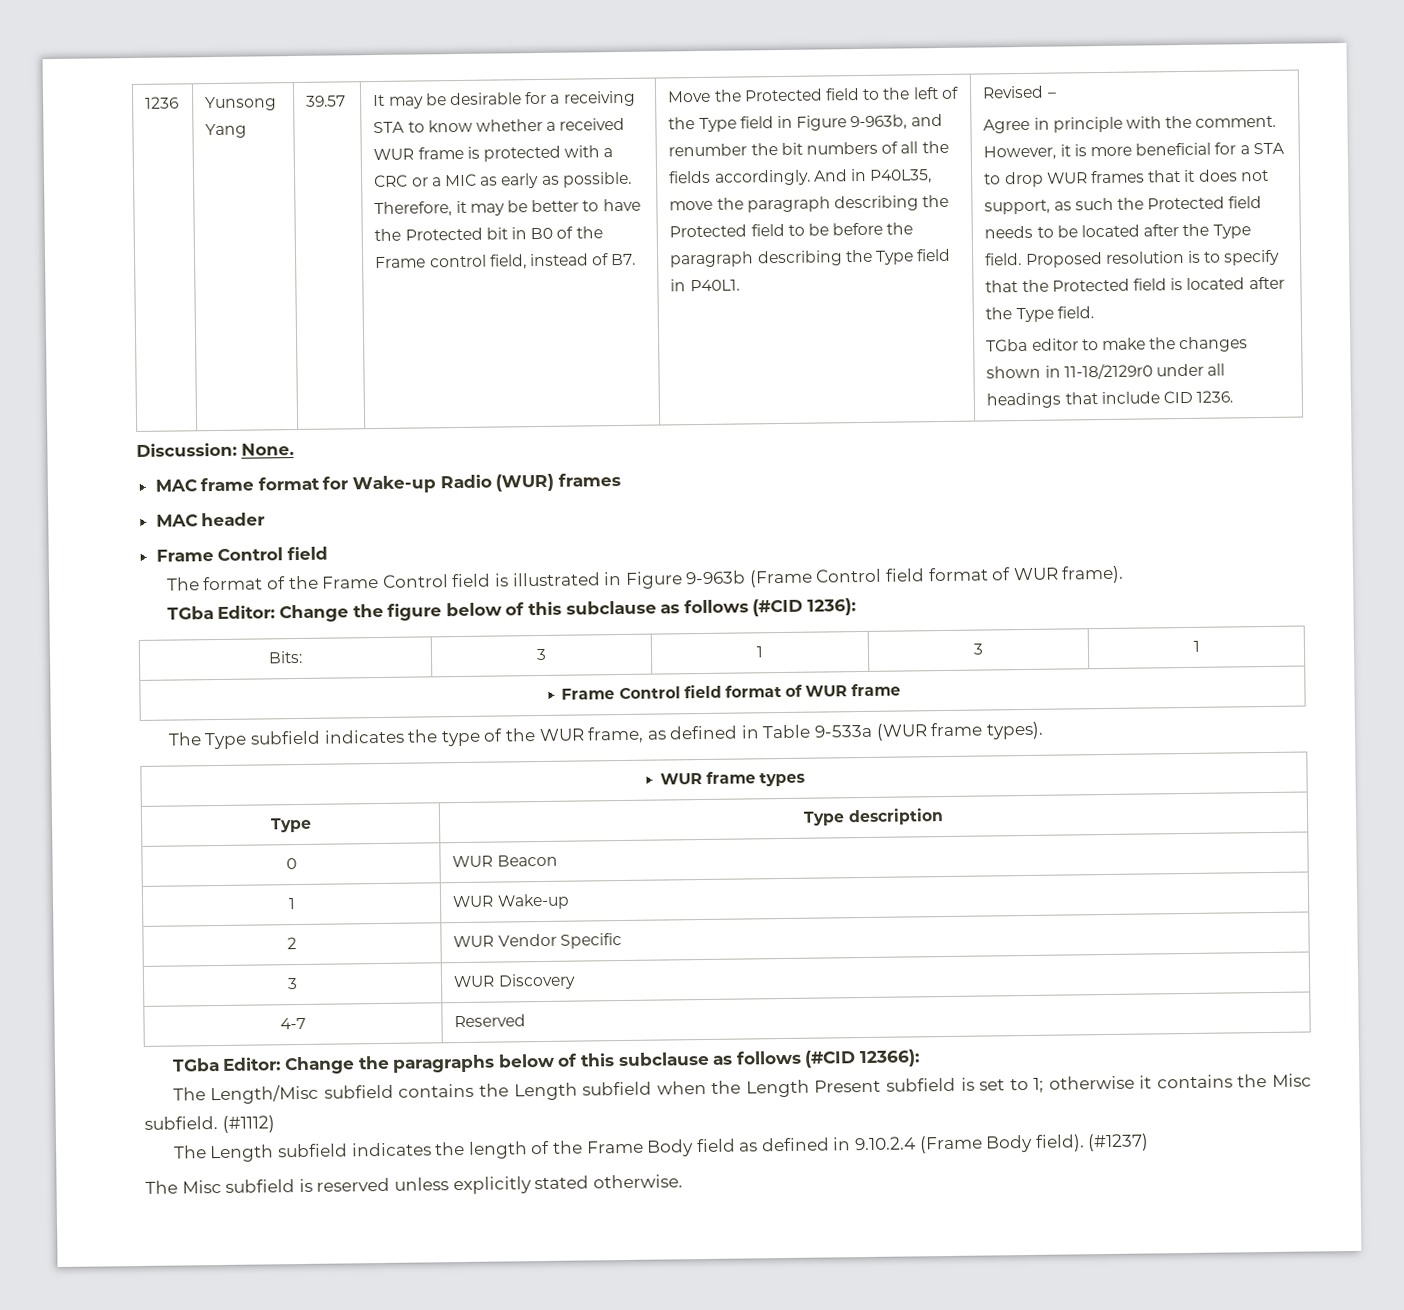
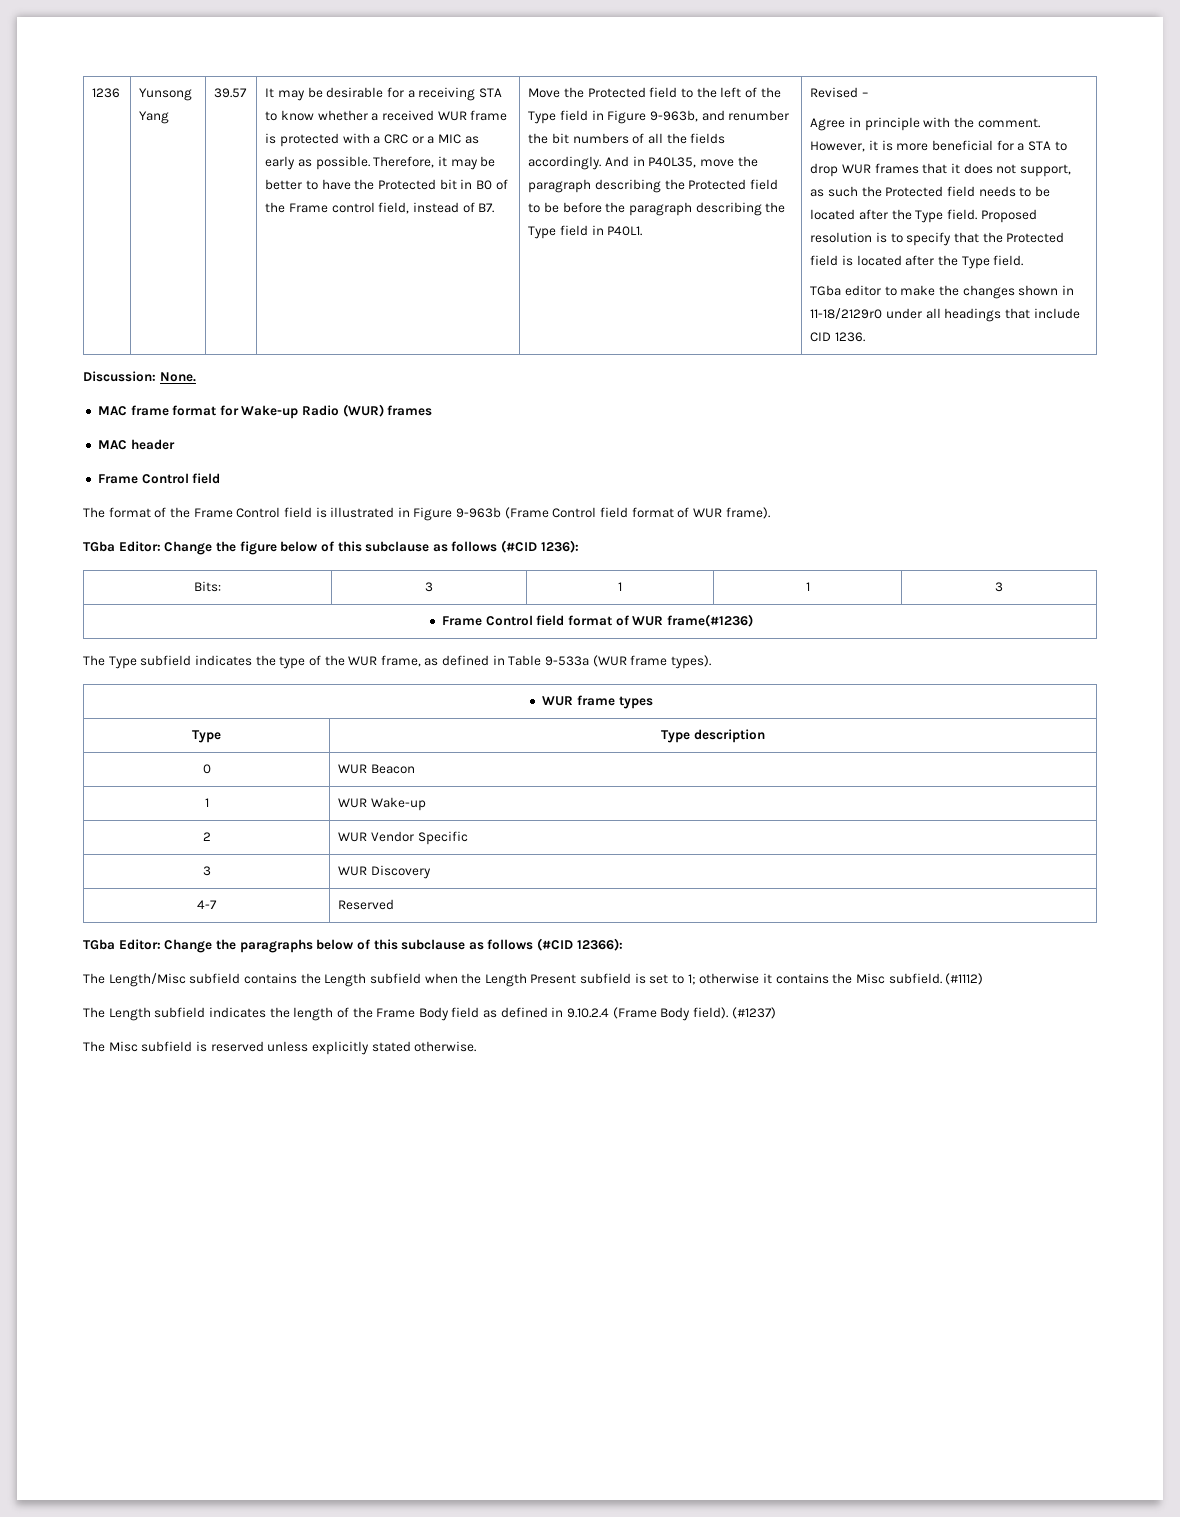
[973,643,984,655] [1192,640,1200,652] | 3 | 1 -> [805,582,810,591] [995,582,1003,592] | 1 | 3
[850,683,901,697] frame -> [666,614,753,627] frame(#1236)

